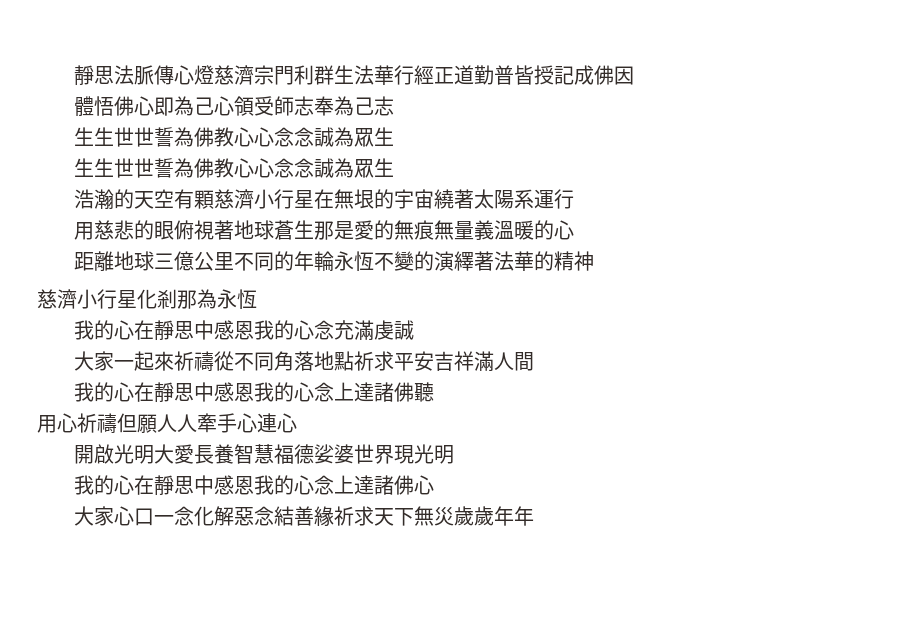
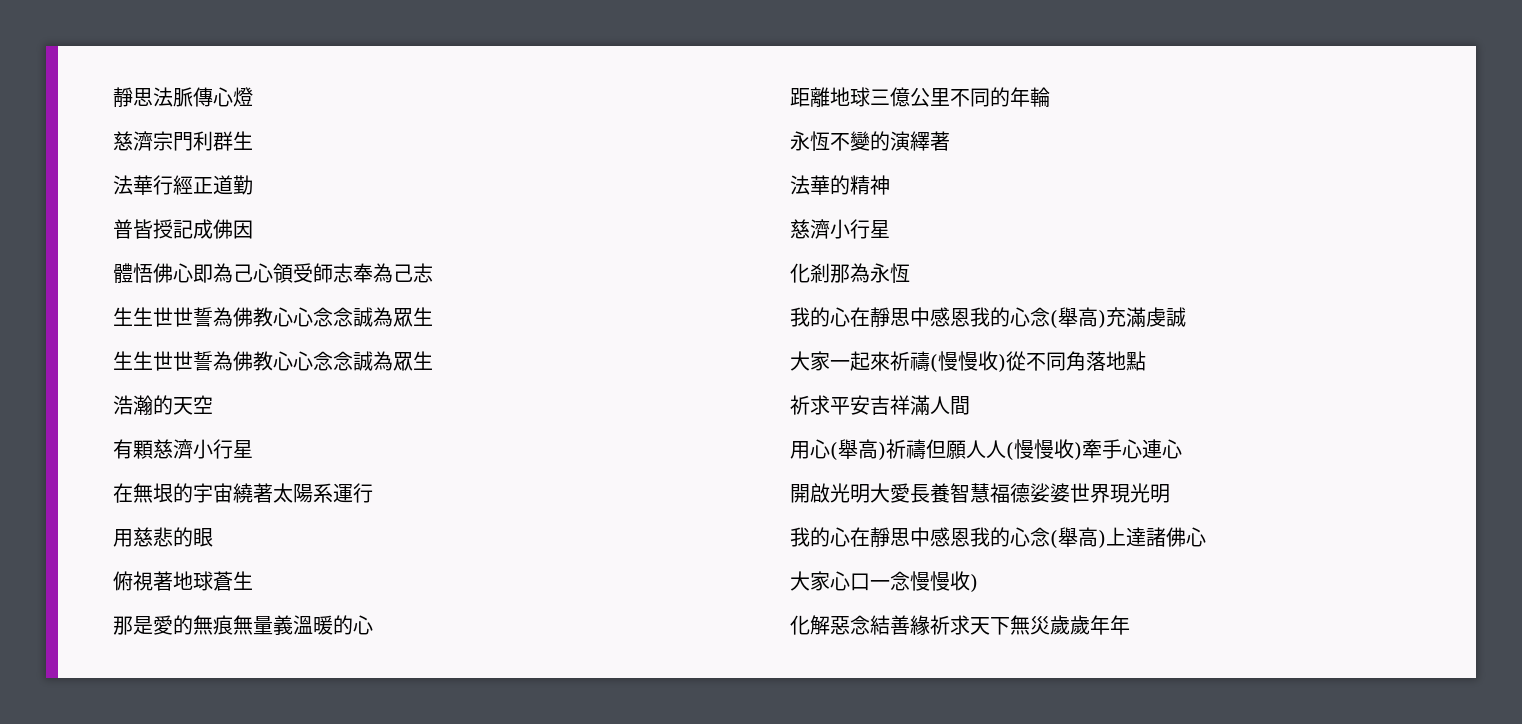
(214, 75) none -> (253, 97) //
(354, 74) none -> (253, 140) //
(494, 75) none -> (253, 185) //
(174, 198) none -> (213, 404) //
(314, 199) none -> (253, 449) //
(174, 230) none -> (213, 537) //
(314, 229) none -> (253, 580) //
(334, 261) none -> (1050, 97) //
(494, 261) none -> (950, 141) //
(137, 299) none -> (890, 229) //
(334, 330) none -> [1050,307,1106,328] (舉高)
(214, 361) none -> [930,351,1006,372] (慢慢收)
(354, 361) none -> (1146, 361) //
[73,382,434,403] [37,413,197,433] 我的心在靜思中感恩我的心念上達諸佛聽 // 用心祈禱但願人人 -> [790,439,1082,460] 用心(舉高)祈禱但願人人(慢慢收)
(334, 485) none -> [1050,527,1106,548] (舉高)
(194, 516) none -> [910,571,978,592] 慢慢收) //

